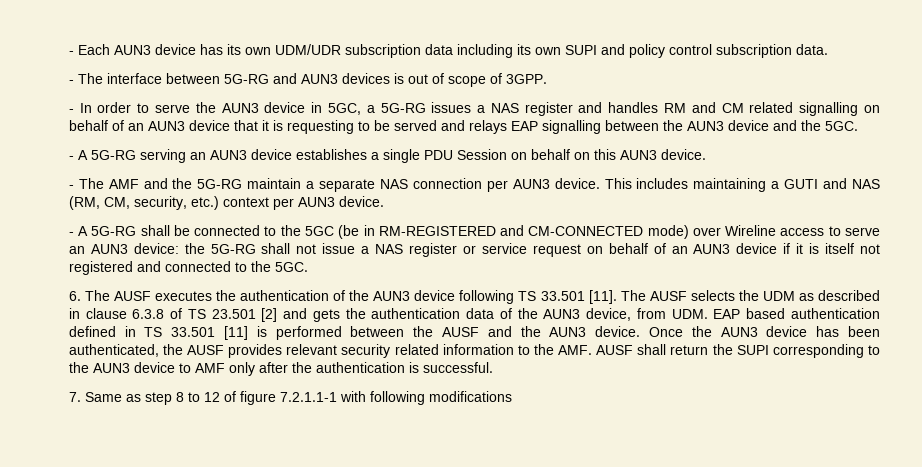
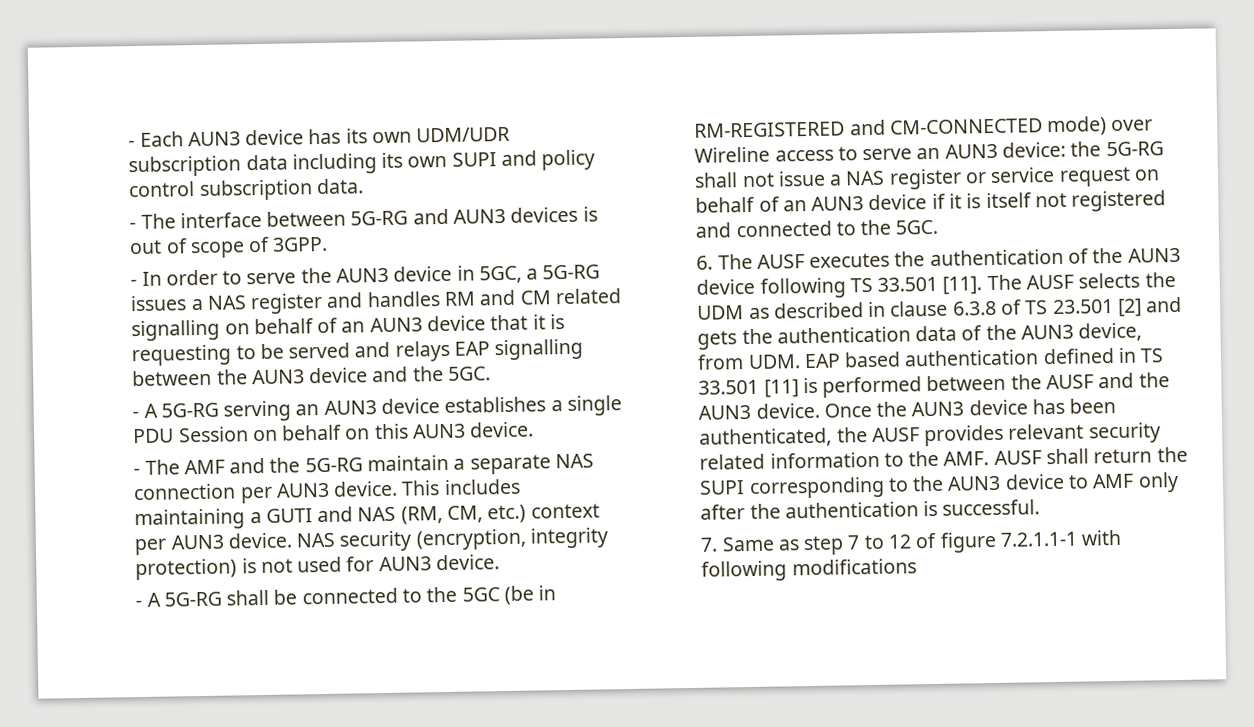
[133,196,187,210] security, -> (483, 514) none
(384, 201) none -> [296,527,609,552] [135,554,500,581] NAS security (encryption, integrity protection) is not used for AUN3 device.
[175,392,184,402] 8 -> [847,535,861,550] 7

